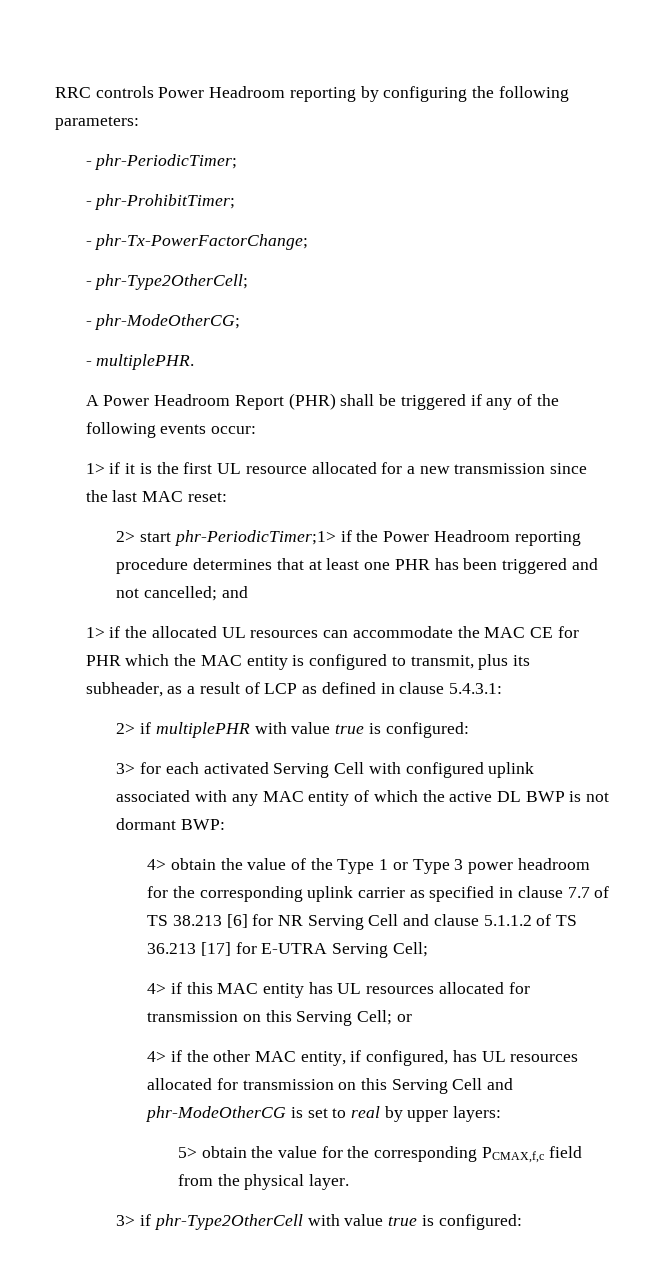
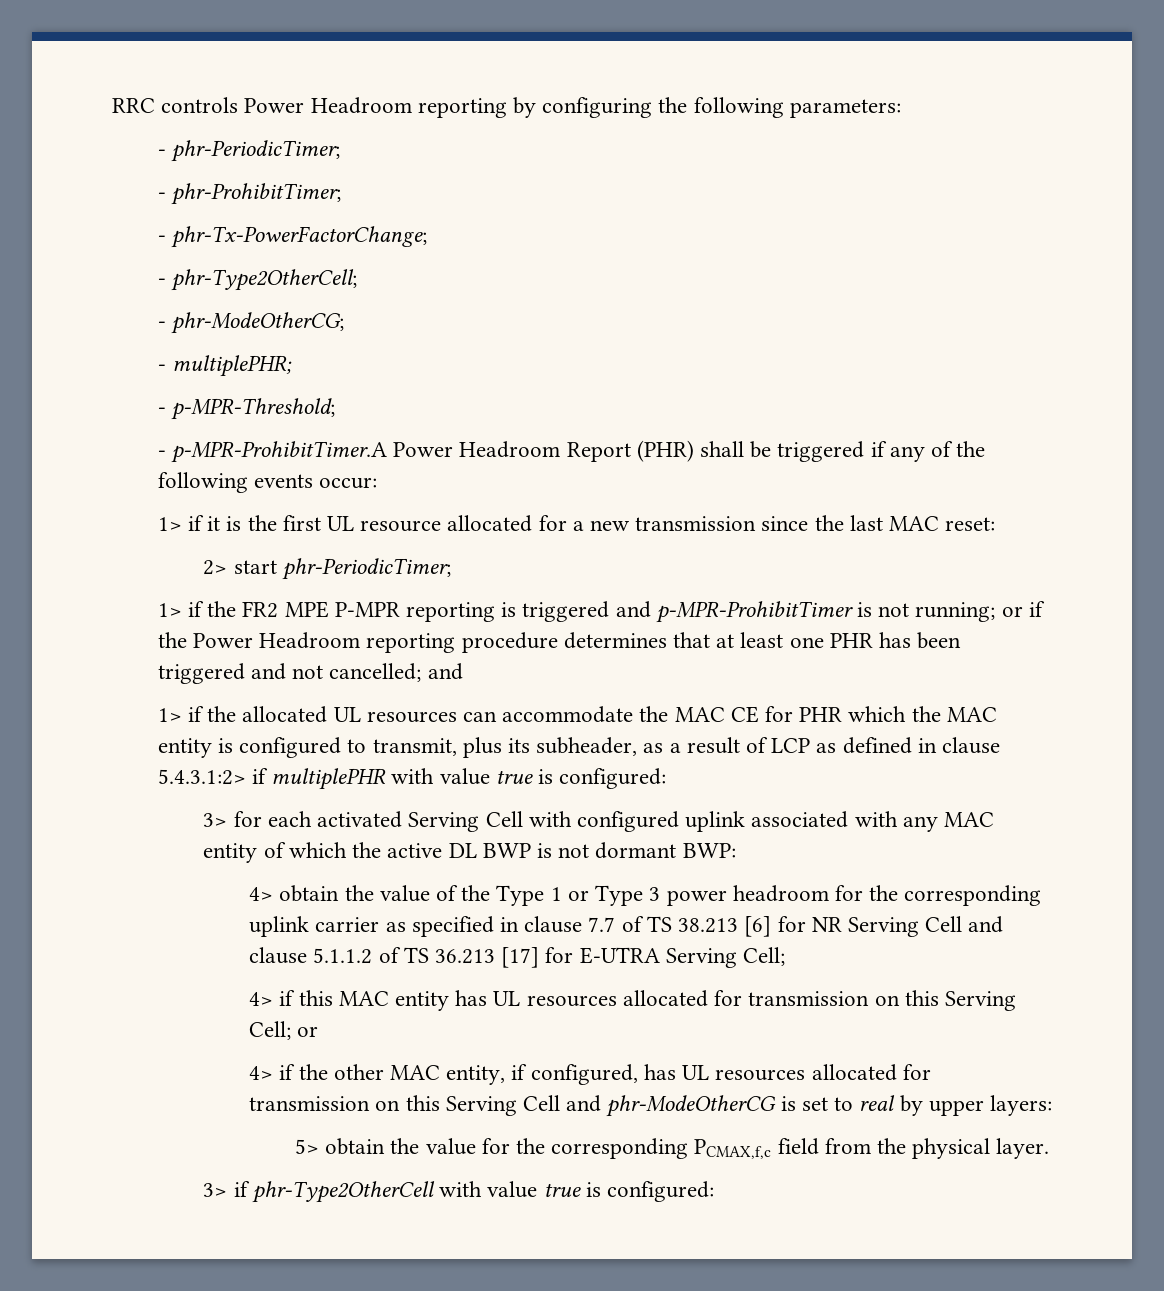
[96,354,195,370] [85,395,99,406] multiplePHR. // A -> [171,355,292,377] [157,398,335,420] [157,441,387,463] multiplePHR; // - p-MPR-Threshold; // - p-MPR-ProhibitTimer.A
[173,530,336,546] phr-PeriodicTimer;1> -> [281,558,451,580] [157,601,1023,623] phr-PeriodicTimer; // 1> if the FR2 MPE P-MPR reporting is triggered and p-MPR-ProhibitTimer is not running; or
[448,683,502,694] [116,723,136,734] 5.4.3.1: // 2> -> [157,769,246,785] 5.4.3.1:2>

